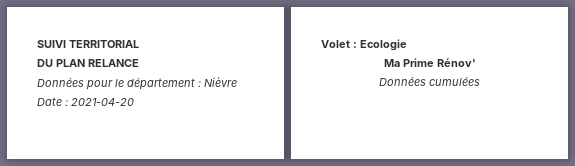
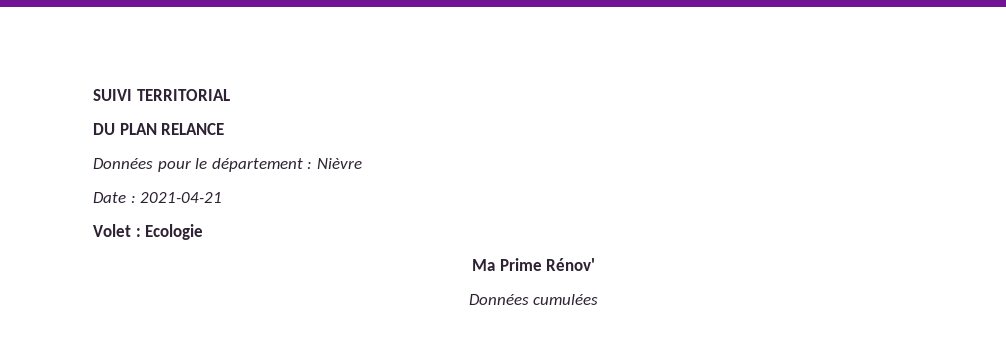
[71,98,134,106] 2021-04-20 -> [140,192,223,203] 2021-04-21

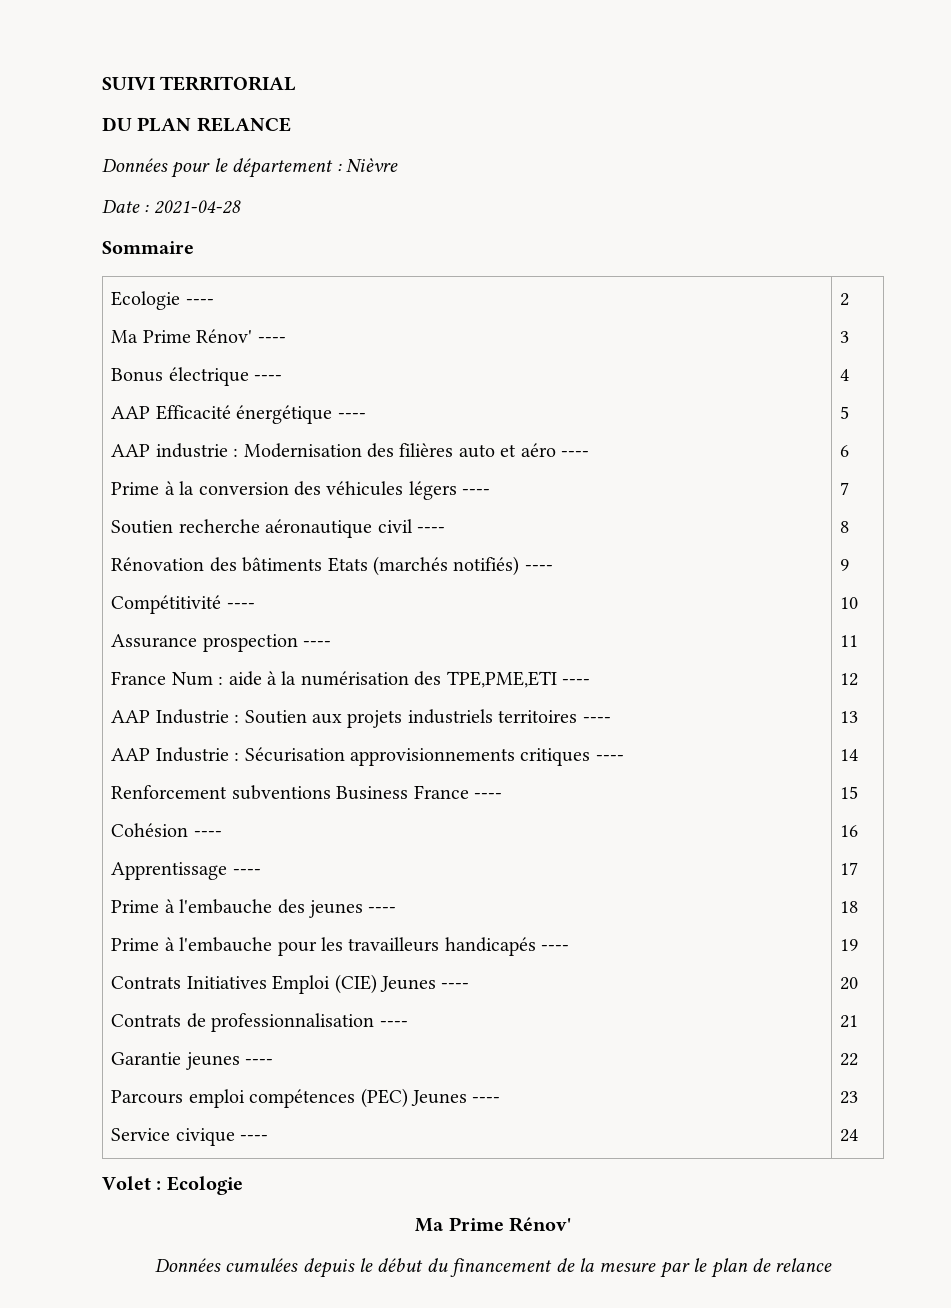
[140,192,223,203] 2021-04-21 -> [153,200,241,214] [102,241,194,254] [111,291,214,310] [111,329,286,343] [111,367,283,386] [111,405,366,424] [111,443,590,458] [111,481,491,500] [111,519,446,538] [111,556,553,576] [111,595,255,614] [111,634,332,652] [111,671,591,688] [111,709,611,728] [111,747,624,766] [111,785,503,800] [111,823,222,837] [111,862,261,880] [111,899,397,918] [111,937,570,956] [111,974,470,994] [111,1013,408,1032] [111,1052,274,1070] [111,1088,501,1108] [111,1128,269,1146] [840,293,850,306] [840,331,850,343] [840,369,850,381] [840,406,850,419] [840,445,850,457] [840,482,850,495] [840,521,850,533] [840,559,850,571] [840,597,859,609] [840,635,859,647] [840,673,859,686] [840,711,859,723] [840,749,859,761] [840,786,859,799] [840,825,859,837] [840,862,859,875] [840,901,859,913] [840,939,859,951] [840,977,859,990] [840,1015,859,1028] [840,1053,859,1066] [840,1091,859,1104] [840,1129,859,1142] 2021-04-28 // Sommaire // Ecologie ---- // Ma Prime Rénov' ---- // Bonus électrique ---- // AAP Efficacité énergétique ---- // AAP industrie : Modernisation des filières auto et aéro ---- // Prime à la conversion des véhicules légers ---- // Soutien recherche aéronautique civil ---- // Rénovation des bâtiments Etats (marchés notifiés) ---- // Compétitivité ---- // Assurance prospection ---- // France Num : aide à la numérisation des TPE,PME,ETI ---- // AAP Industrie : Soutien aux projets industriels territoires ---- // AAP Industrie : Sécurisation approvisionnements critiques ---- // Renforcement subventions Business France ---- // Cohésion ---- // Apprentissage ---- // Prime à l'embauche des jeunes ---- // Prime à l'embauche pour les travailleurs handicapés ---- // Contrats Initiatives Emploi (CIE) Jeunes ---- // Contrats de professionnalisation ---- // Garantie jeunes ---- // Parcours emploi compétences (PEC) Jeunes ---- // Service civique ---- | 2 // 3 // 4 // 5 // 6 // 7 // 8 // 9 // 10 // 11 // 12 // 13 // 14 // 15 // 16 // 17 // 18 // 19 // 20 // 21 // 22 // 23 // 24
(599, 299) none -> [302,1258,833,1278] depuis le début du financement de la mesure par le plan de relance

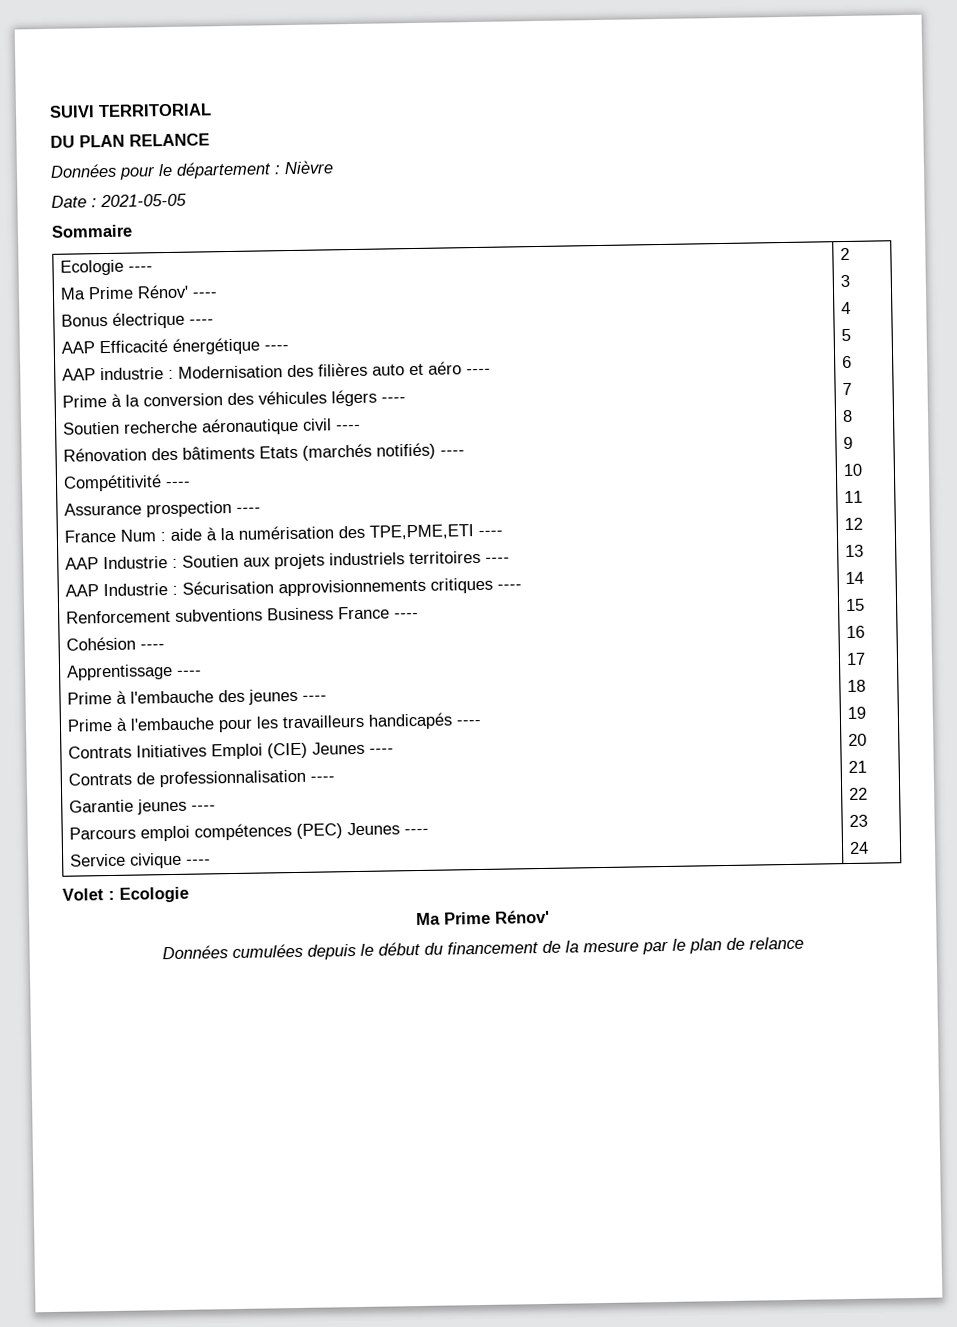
[153,200,241,214] 2021-04-28 -> [100,193,187,208] 2021-05-05

